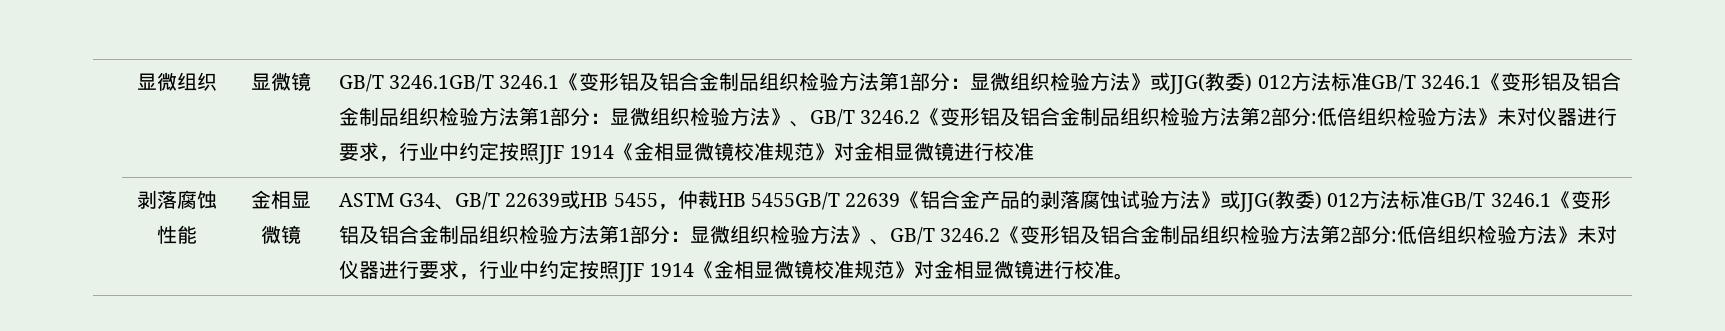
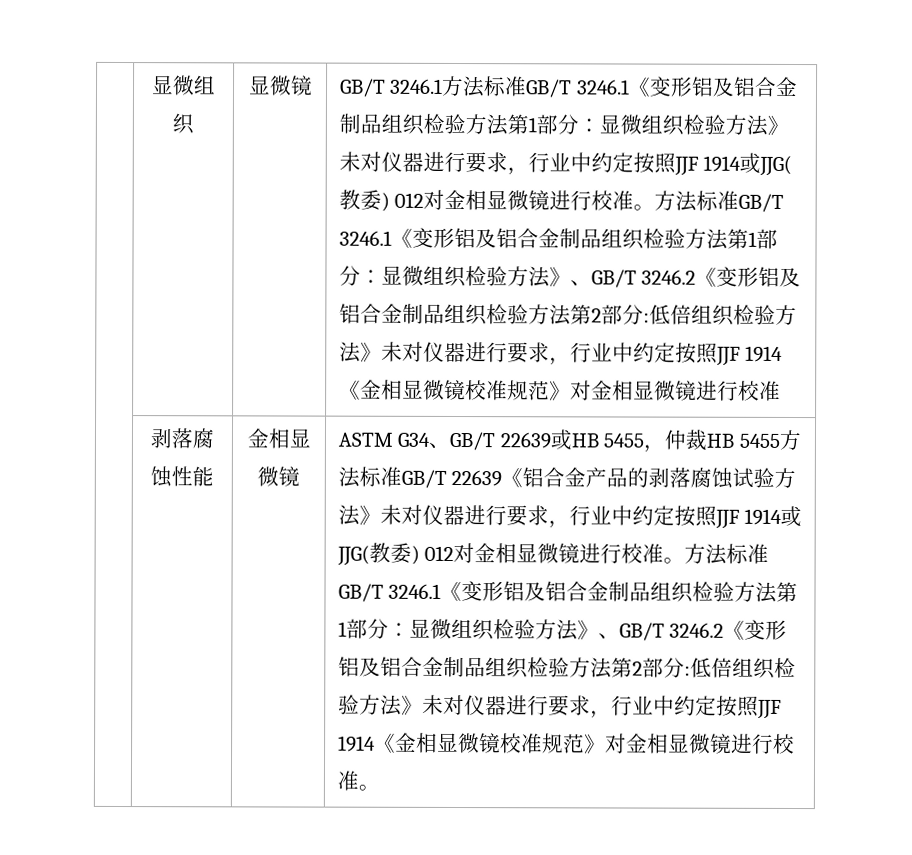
[389,74,495,92] 3246.1GB/T -> [389,75,573,98] 3246.1方法标准GB/T
[1150,72,1291,94] 或JJG(教委) 012 -> [338,151,793,176] [338,189,656,212] 未对仪器进行要求，行业中约定按照JJF 1914或JJG(教委) 012对金相显微镜进行校准。
[750,192,840,210] 5455GB/T -> [738,429,801,451] [337,466,447,488] 5455方法标准GB/T
[1220,190,1361,212] 或JJG(教委) 012 -> [379,504,803,529] [336,542,686,566] 未对仪器进行要求，行业中约定按照JJF 1914或JJG(教委) 012对金相显微镜进行校准。

